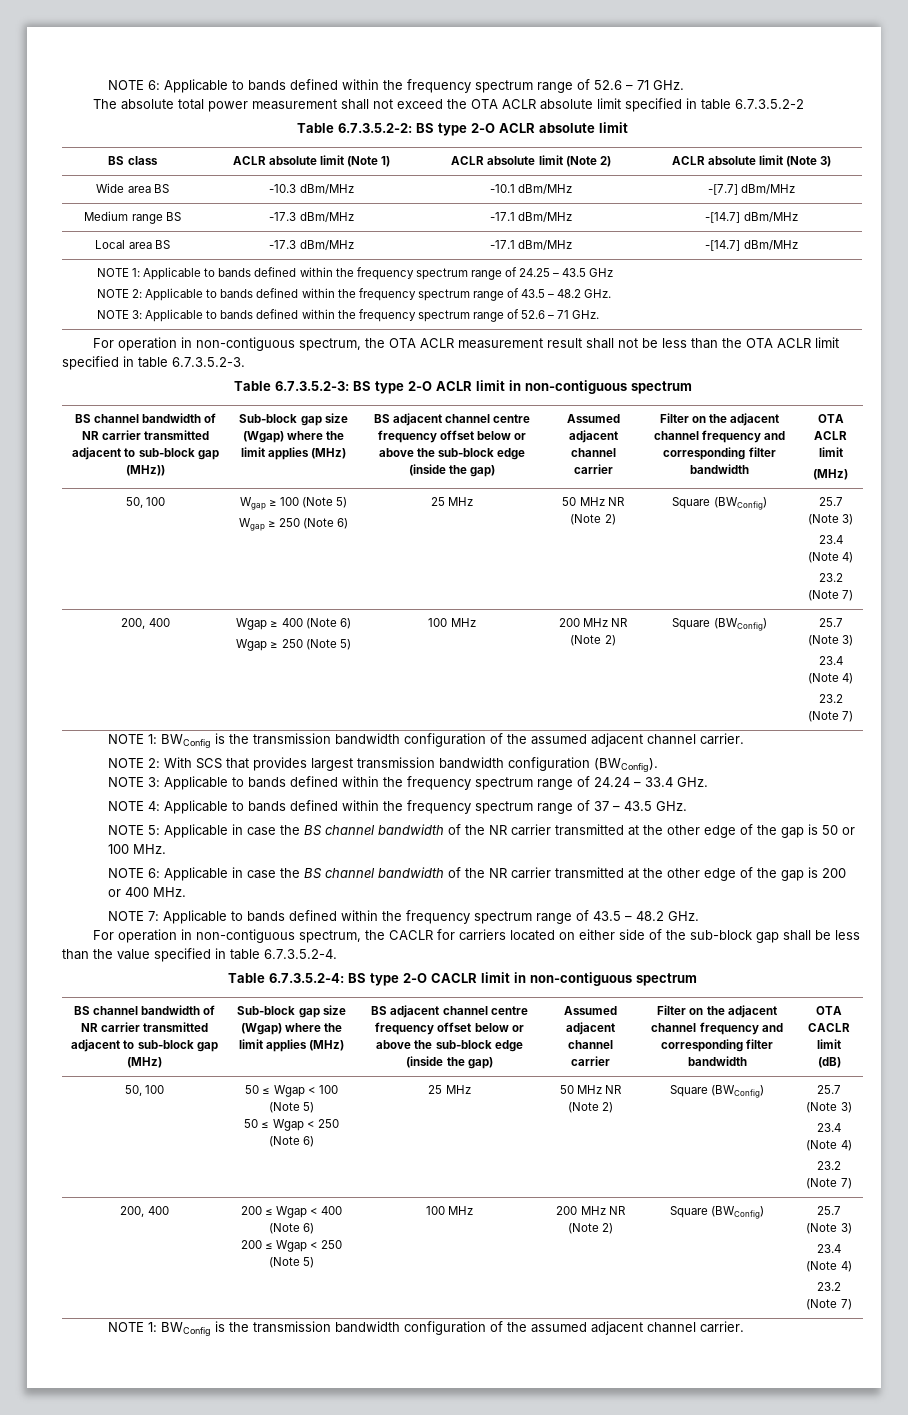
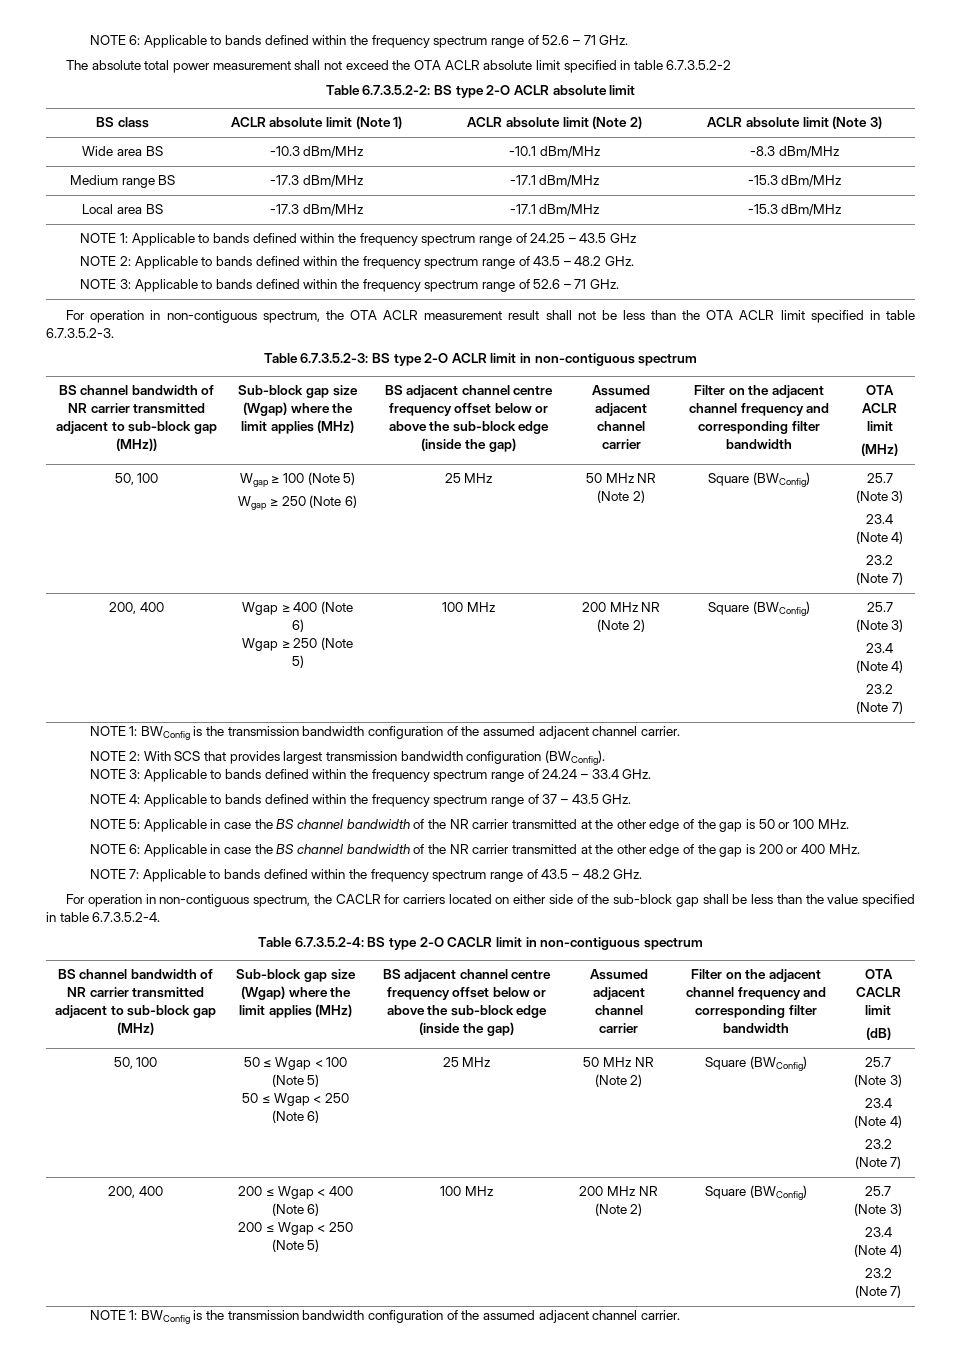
[707,184,738,195] -[7.7] -> [750,146,776,156] -8.3
[705,212,741,223] -[14.7] -> [747,175,778,185] -15.3
[705,240,741,251] -[14.7] -> [747,204,778,214] -15.3

